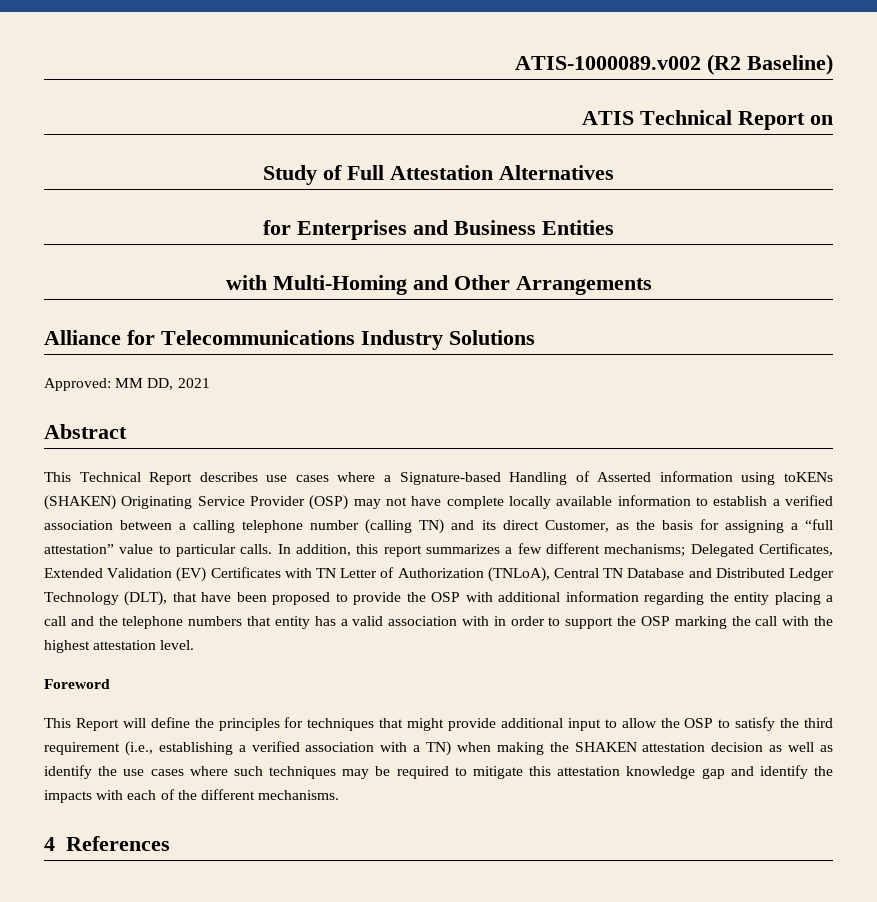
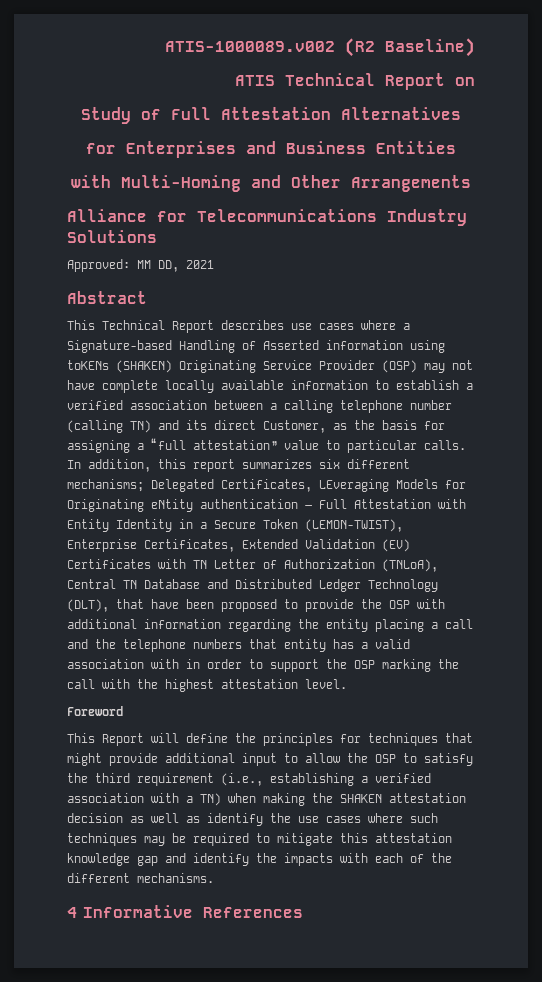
[505,543,542,554] a few -> [319,459,340,469] six
(834, 549) none -> [319,479,466,492] [67,499,466,512] [67,519,403,532] [67,539,235,552] LEveraging Models for Originating eNtity authentication – Full Attestation with Entity Identity in a Secure Token (LEMON-TWIST), Enterprise Certificates,
(55, 844) none -> [83,905,194,918] Informative

